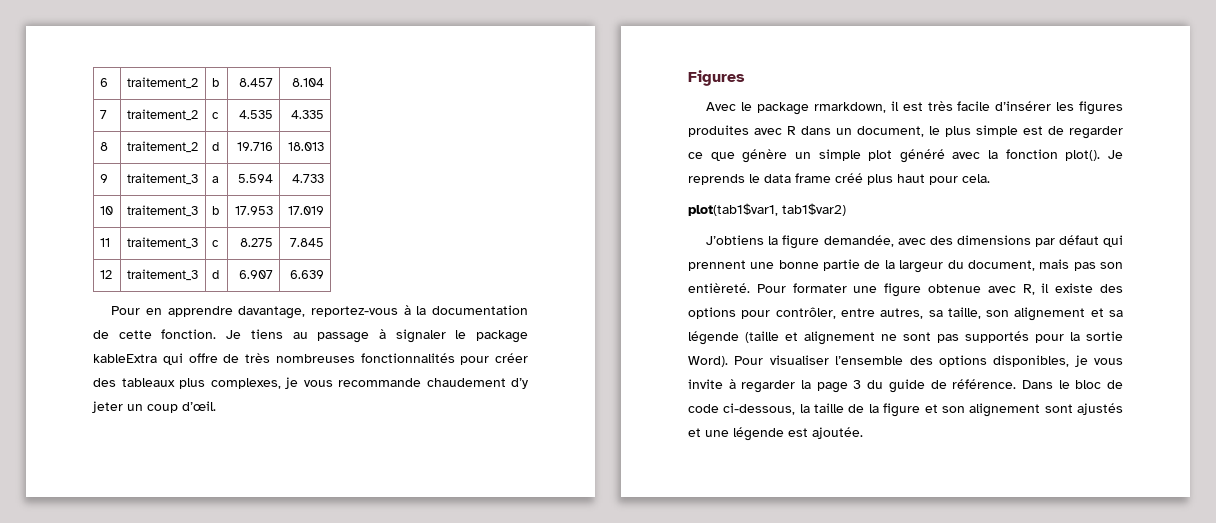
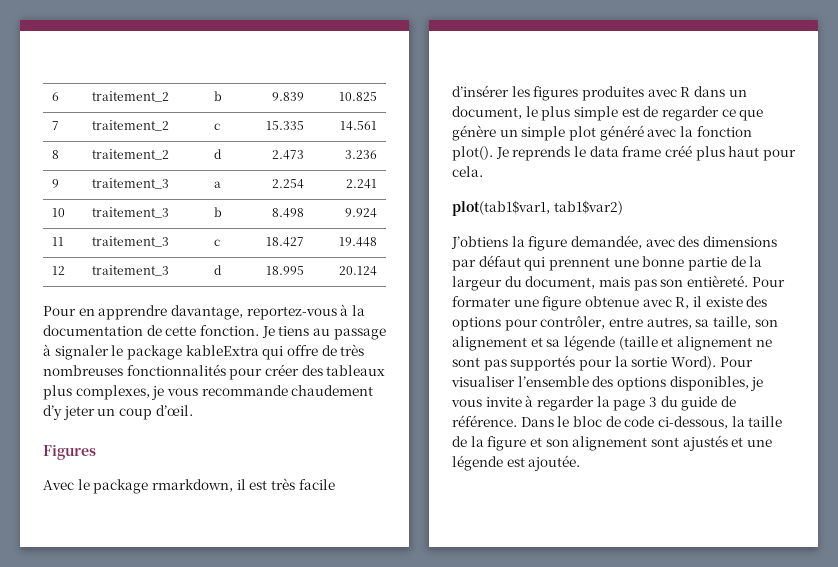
[239,78,274,87] [292,78,325,87] 8.457 | 8.104 -> [271,92,304,101] [338,92,377,101] 9.839 | 10.825
[239,110,274,119] [291,110,325,119] 4.535 | 4.335 -> [265,121,304,130] [339,121,377,131] 15.335 | 14.561
[237,142,274,151] [288,142,325,151] 19.716 | 18.013 -> [271,150,304,160] [344,150,377,159] 2.473 | 3.236
[238,174,274,183] [292,174,325,183] 5.594 | 4.733 -> [271,179,304,189] [345,179,377,189] 2.254 | 2.241
[235,206,274,215] [288,206,325,215] 17.953 | 17.019 -> [271,208,304,218] [344,208,377,218] 8.498 | 9.924
[240,238,274,247] [290,238,325,247] 8.275 | 7.845 -> [265,237,304,247] [338,237,377,247] 18.427 | 19.448
[239,270,274,279] [290,270,325,279] 6.907 | 6.639 -> [265,266,304,275] [338,266,377,276] 18.995 | 20.124

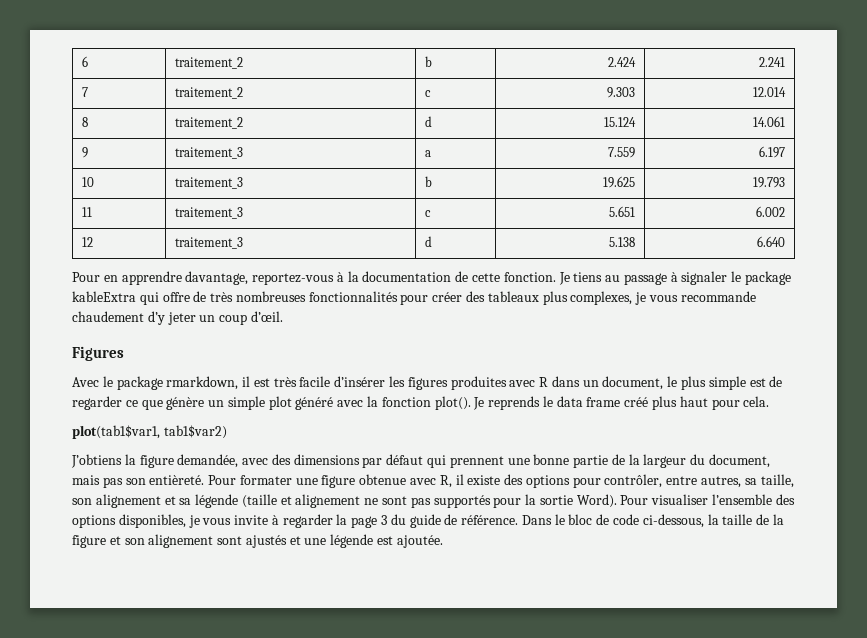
[271,92,304,101] [338,92,377,101] 9.839 | 10.825 -> [607,57,636,67] [758,57,785,67] 2.424 | 2.241
[265,121,304,130] [339,121,377,131] 15.335 | 14.561 -> [606,87,635,98] [752,87,786,97] 9.303 | 12.014
[271,150,304,160] [344,150,377,159] 2.473 | 3.236 -> [603,117,636,127] [752,116,785,127] 15.124 | 14.061
[271,179,304,189] [345,179,377,189] 2.254 | 2.241 -> [607,147,635,158] [758,146,785,158] 7.559 | 6.197
[271,208,304,218] [344,208,377,218] 8.498 | 9.924 -> [602,176,635,188] [752,177,785,188] 19.625 | 19.793
[265,237,304,247] [338,237,377,247] 18.427 | 19.448 -> [608,206,635,217] [755,206,785,217] 5.651 | 6.002
[265,266,304,275] [338,266,377,276] 18.995 | 20.124 -> [608,237,635,247] [756,236,785,247] 5.138 | 6.640

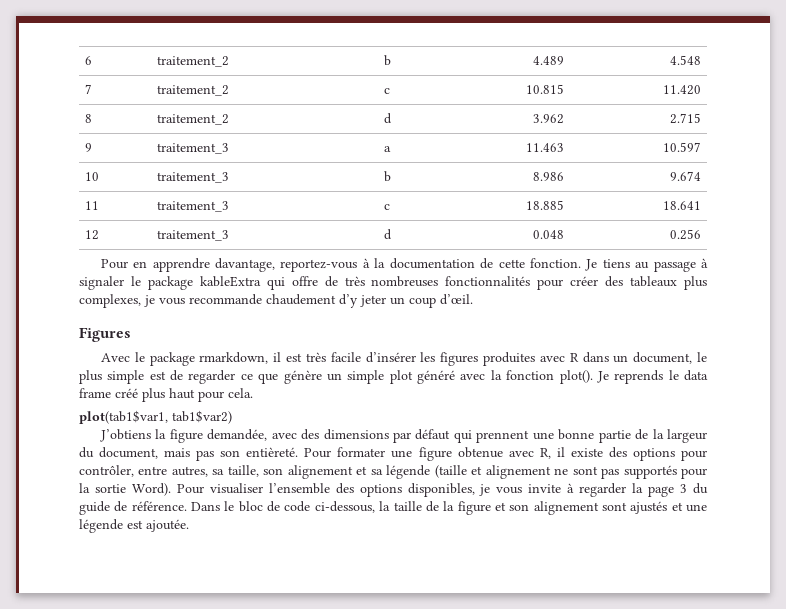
[607,57,636,67] [758,57,785,67] 2.424 | 2.241 -> [532,56,564,65] [669,55,701,65] 4.489 | 4.548
[606,87,635,98] [752,87,786,97] 9.303 | 12.014 -> [525,84,564,94] [662,85,701,95] 10.815 | 11.420
[603,117,636,127] [752,116,785,127] 15.124 | 14.061 -> [532,114,564,124] [669,113,701,124] 3.962 | 2.715
[607,147,635,158] [758,146,785,158] 7.559 | 6.197 -> [525,143,564,152] [662,142,701,152] 11.463 | 10.597
[602,176,635,188] [752,177,785,188] 19.625 | 19.793 -> [532,172,564,181] [669,171,701,181] 8.986 | 9.674
[608,206,635,217] [755,206,785,217] 5.651 | 6.002 -> [525,200,564,210] [662,201,701,210] 18.885 | 18.641
[608,237,635,247] [756,236,785,247] 5.138 | 6.640 -> [532,230,564,239] [669,229,701,240] 0.048 | 0.256

